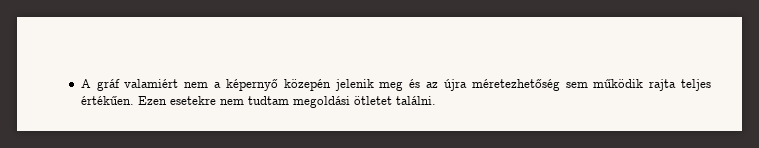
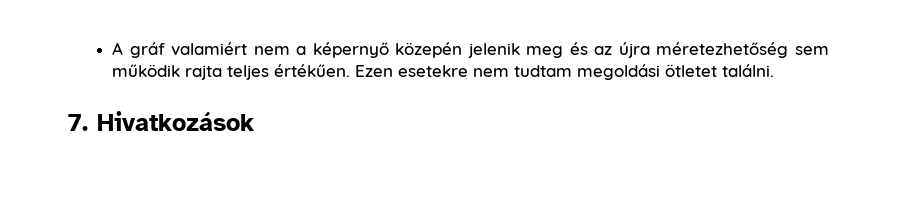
(436, 100) none -> [68,111,255,131] // 7. Hivatkozások

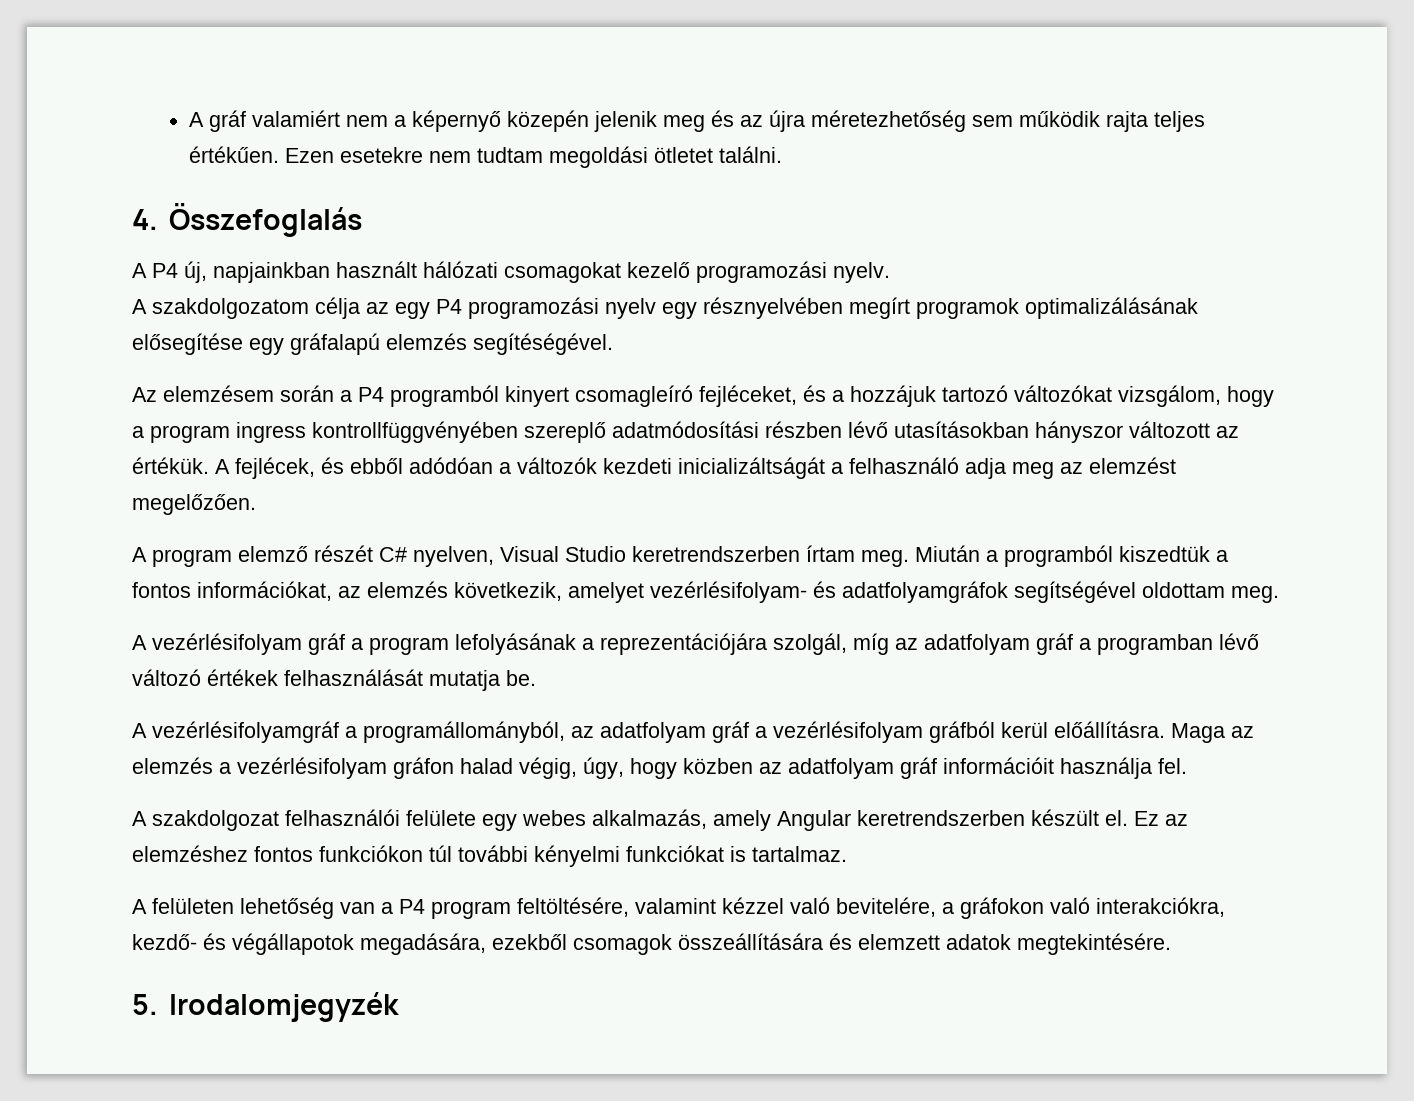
[68,111,255,131] 7. Hivatkozások -> [132,203,362,237] [132,261,890,283] [132,297,1198,319] [132,333,613,355] [132,385,1274,407] [132,421,1239,443] [132,457,1176,479] [132,494,256,515] [132,545,1228,567] [132,581,1279,603] [132,633,1259,655] [132,669,536,691] [132,721,1254,743] [132,757,1187,779] [132,809,1188,831] [132,845,847,867] [132,897,1225,919] [132,933,1171,955] [132,992,399,1022] 4. Összefoglalás // A P4 új, napjainkban használt hálózati csomagokat kezelő programozási nyelv. // A szakdolgozatom célja az egy P4 programozási nyelv egy résznyelvében megírt programok optimalizálásának elősegítése egy gráfalapú elemzés segítéségével. // Az elemzésem során a P4 programból kinyert csomagleíró fejléceket, és a hozzájuk tartozó változókat vizsgálom, hogy a program ingress kontrollfüggvényében szereplő adatmódosítási részben lévő utasításokban hányszor változott az értékük. A fejlécek, és ebből adódóan a változók kezdeti inicializáltságát a felhasználó adja meg az elemzést megelőzően. // A program elemző részét C# nyelven, Visual Studio keretrendszerben írtam meg. Miután a programból kiszedtük a fontos információkat, az elemzés következik, amelyet vezérlésifolyam- és adatfolyamgráfok segítségével oldottam meg. // A vezérlésifolyam gráf a program lefolyásának a reprezentációjára szolgál, míg az adatfolyam gráf a programban lévő változó értékek felhasználását mutatja be. // A vezérlésifolyamgráf a programállományból, az adatfolyam gráf a vezérlésifolyam gráfból kerül előállításra. Maga az elemzés a vezérlésifolyam gráfon halad végig, úgy, hogy közben az adatfolyam gráf információit használja fel. // A szakdolgozat felhasználói felülete egy webes alkalmazás, amely Angular keretrendszerben készült el. Ez az elemzéshez fontos funkciókon túl további kényelmi funkciókat is tartalmaz. // A felületen lehetőség van a P4 program feltöltésére, valamint kézzel való bevitelére, a gráfokon való interakciókra, kezdő- és végállapotok megadására, ezekből csomagok összeállítására és elemzett adatok megtekintésére. // 5. Irodalomjegyzék

